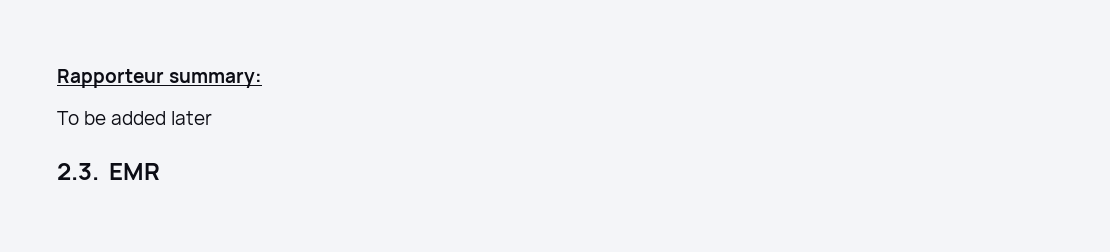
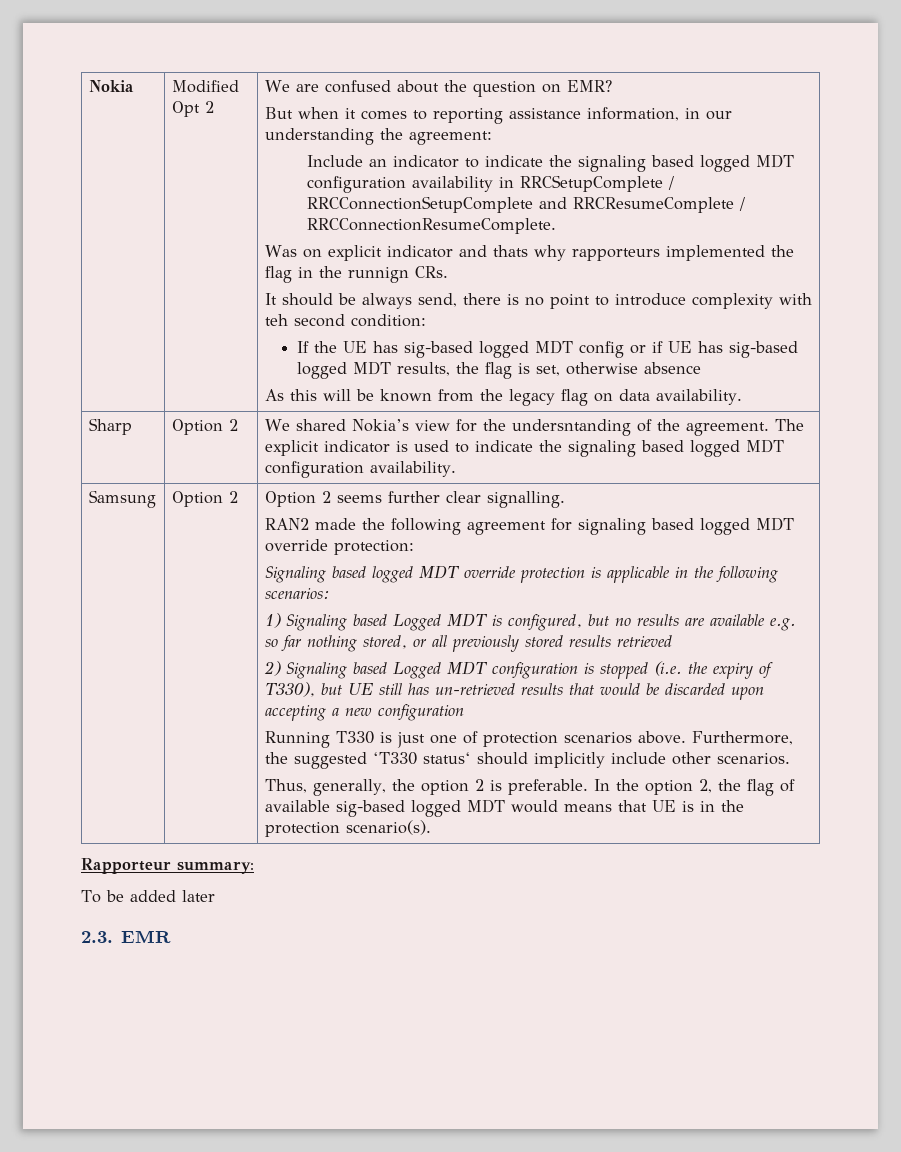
(57, 78) none -> [88,80,134,92] [171,80,239,93] [171,101,214,117] [264,80,612,97] [264,107,732,124] [264,128,492,145] [306,154,794,172] [306,175,674,193] [306,196,745,213] [306,218,556,234] [264,245,794,261] [264,266,448,283] [264,293,812,309] [264,314,426,327] [296,340,798,358] [296,361,701,379] [264,389,742,406] [88,418,132,435] [171,419,238,435] [264,419,804,436] [264,439,784,457] [264,461,456,478] [88,490,156,508] [171,491,238,507] [264,491,565,508] [264,517,794,535] [264,539,414,555] [264,565,778,583] [264,588,330,599] [264,613,796,631] [264,635,672,652] [263,661,773,679] [264,682,764,700] [264,704,464,721] [264,731,793,748] [264,752,790,769] [264,779,795,796] [264,799,744,817] [264,820,431,837] Nokia | Modified Opt 2 | We are confused about the question on EMR? // But when it comes to reporting assistance information, in our understanding the agreement: // Include an indicator to indicate the signaling based logged MDT configuration availability in RRCSetupComplete / RRCConnectionSetupComplete and RRCResumeComplete / RRCConnectionResumeComplete. // Was on explicit indicator and thats why rapporteurs implemented the flag in the runnign CRs. // It should be always send, there is no point to introduce complexity with teh second condition: // If the UE has sig-based logged MDT config or if UE has sig-based logged MDT results, the flag is set, otherwise absence // As this will be known from the legacy flag on data availability. // Sharp | Option 2 | We shared Nokia’s view for the undersntanding of the agreement. The explicit indicator is used to indicate the signaling based logged MDT configuration availability. // Samsung | Option 2 | Option 2 seems further clear signalling. // RAN2 made the following agreement for signaling based logged MDT override protection: // Signaling based logged MDT override protection is applicable in the following scenarios: // 1) Signaling based Logged MDT is configured, but no results are available e.g. so far nothing stored, or all previously stored results retrieved // 2) Signaling based Logged MDT configuration is stopped (i.e. the expiry of T330), but UE still has un-retrieved results that would be discarded upon accepting a new configuration // Running T330 is just one of protection scenarios above. Furthermore, the suggested ‘T330 status‘ should implicitly include other scenarios. // Thus, generally, the option 2 is preferable. In the option 2, the flag of available sig-based logged MDT would means that UE is in the protection scenario(s). //

